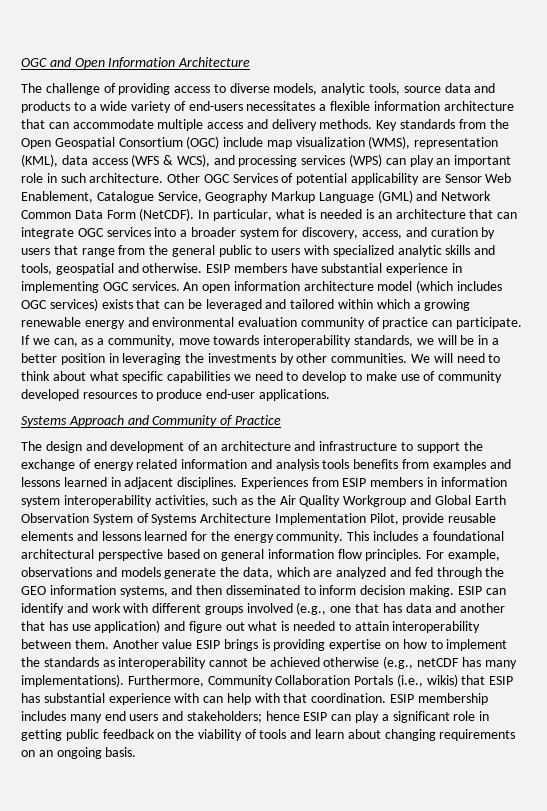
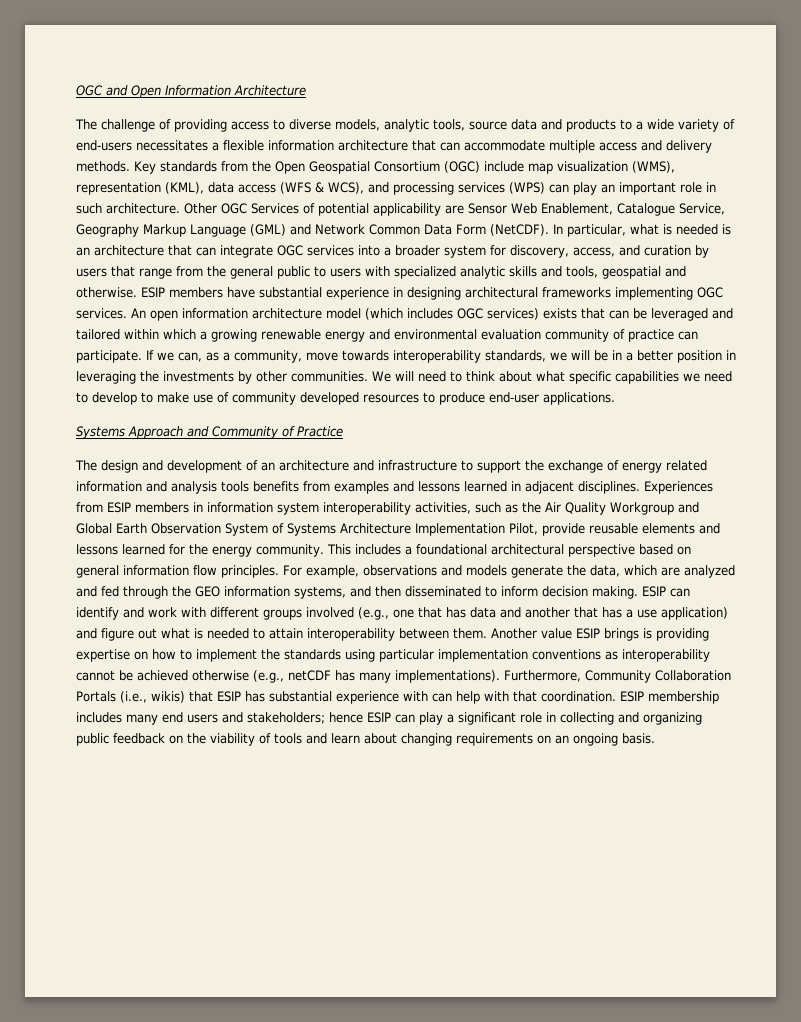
(463, 268) none -> [407,287,611,300] designing architectural frameworks
(68, 626) none -> [626,609,633,618] a
(99, 662) none -> [345,649,601,662] using particular implementation conventions
[21,729,62,741] getting -> [560,712,702,725] collecting and organizing

